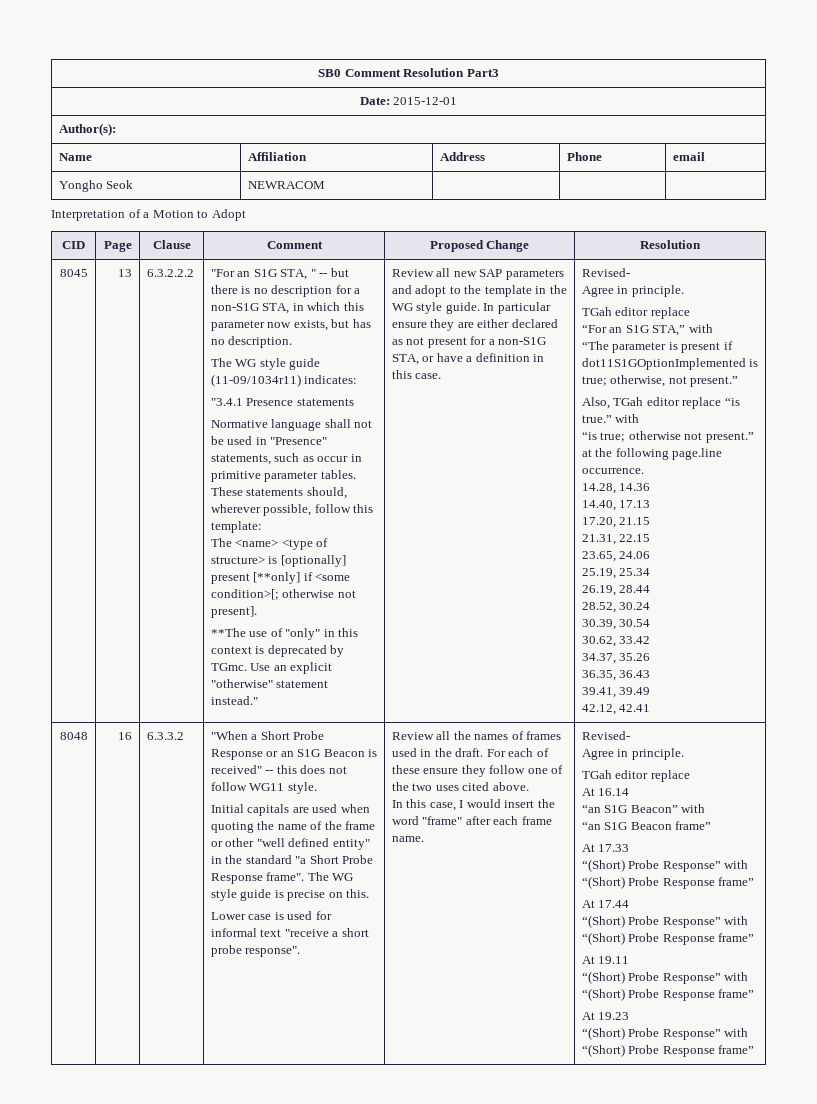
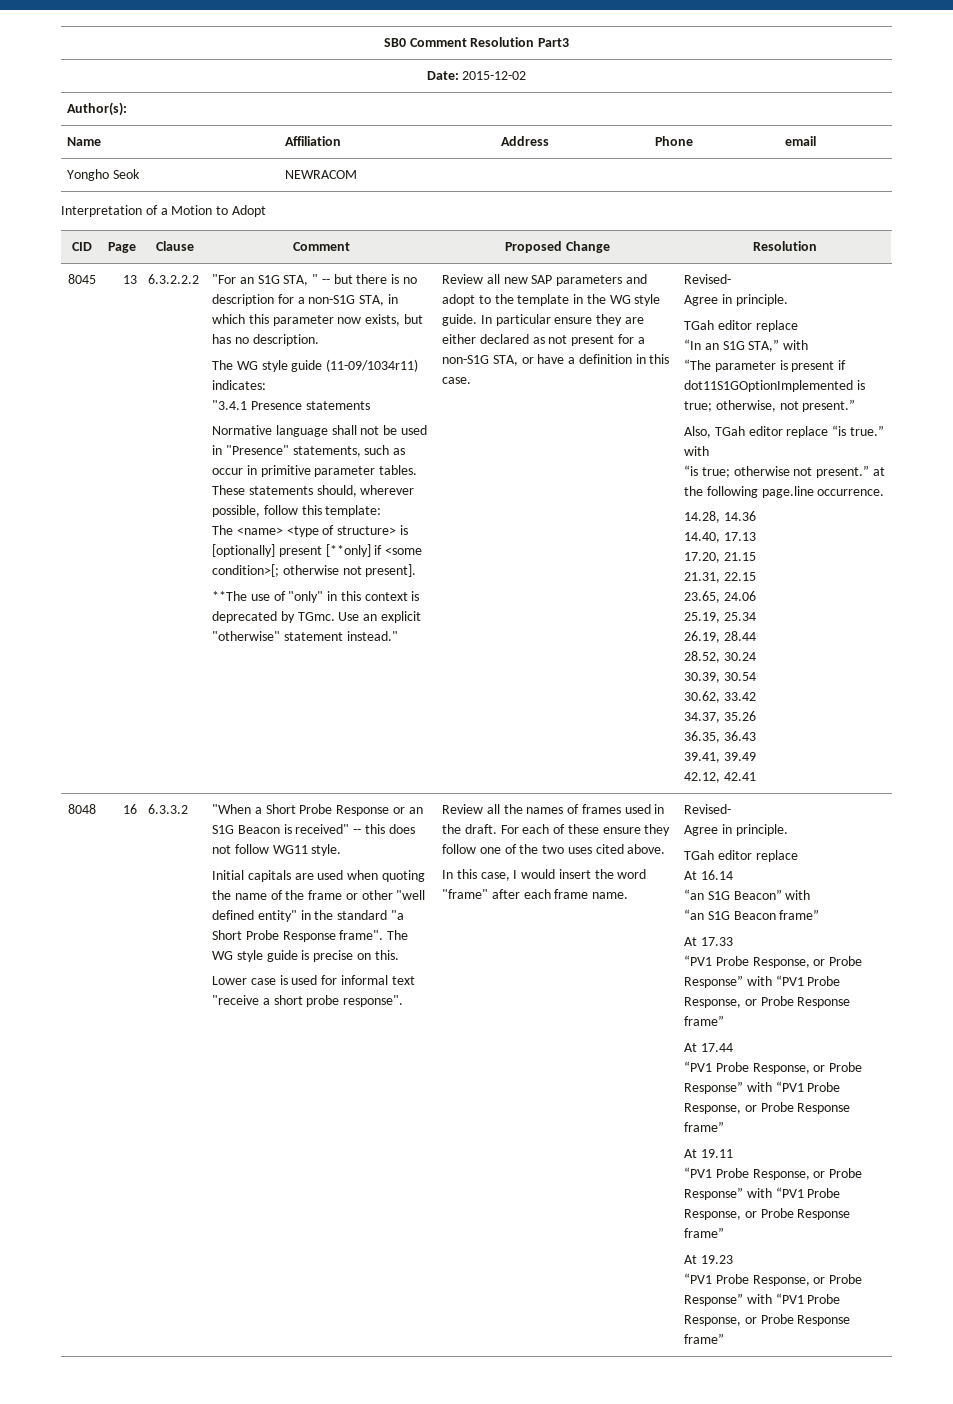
[393,97,458,105] 2015-12-01 -> [462,71,527,80] 2015-12-02
[581,324,607,333] “For -> [683,339,701,350] “In
[581,859,749,872] [581,876,625,889] “(Short) Probe Response” with “(Short) -> [683,955,863,968] [683,975,841,988] [683,997,757,1008] “PV1 Probe Response, or Probe Response” with “PV1 Probe Response, or
[581,915,749,928] [581,932,625,945] “(Short) Probe Response” with “(Short) -> [683,1061,863,1074] [683,1081,841,1094] [683,1103,757,1114] “PV1 Probe Response, or Probe Response” with “PV1 Probe Response, or
[581,971,749,984] [581,988,625,1001] “(Short) Probe Response” with “(Short) -> [683,1167,863,1180] [683,1187,841,1200] [683,1209,757,1220] “PV1 Probe Response, or Probe Response” with “PV1 Probe Response, or
[581,1027,749,1040] [581,1044,625,1057] “(Short) Probe Response” with “(Short) -> [683,1273,863,1286] [683,1293,841,1306] [683,1315,757,1326] “PV1 Probe Response, or Probe Response” with “PV1 Probe Response, or

